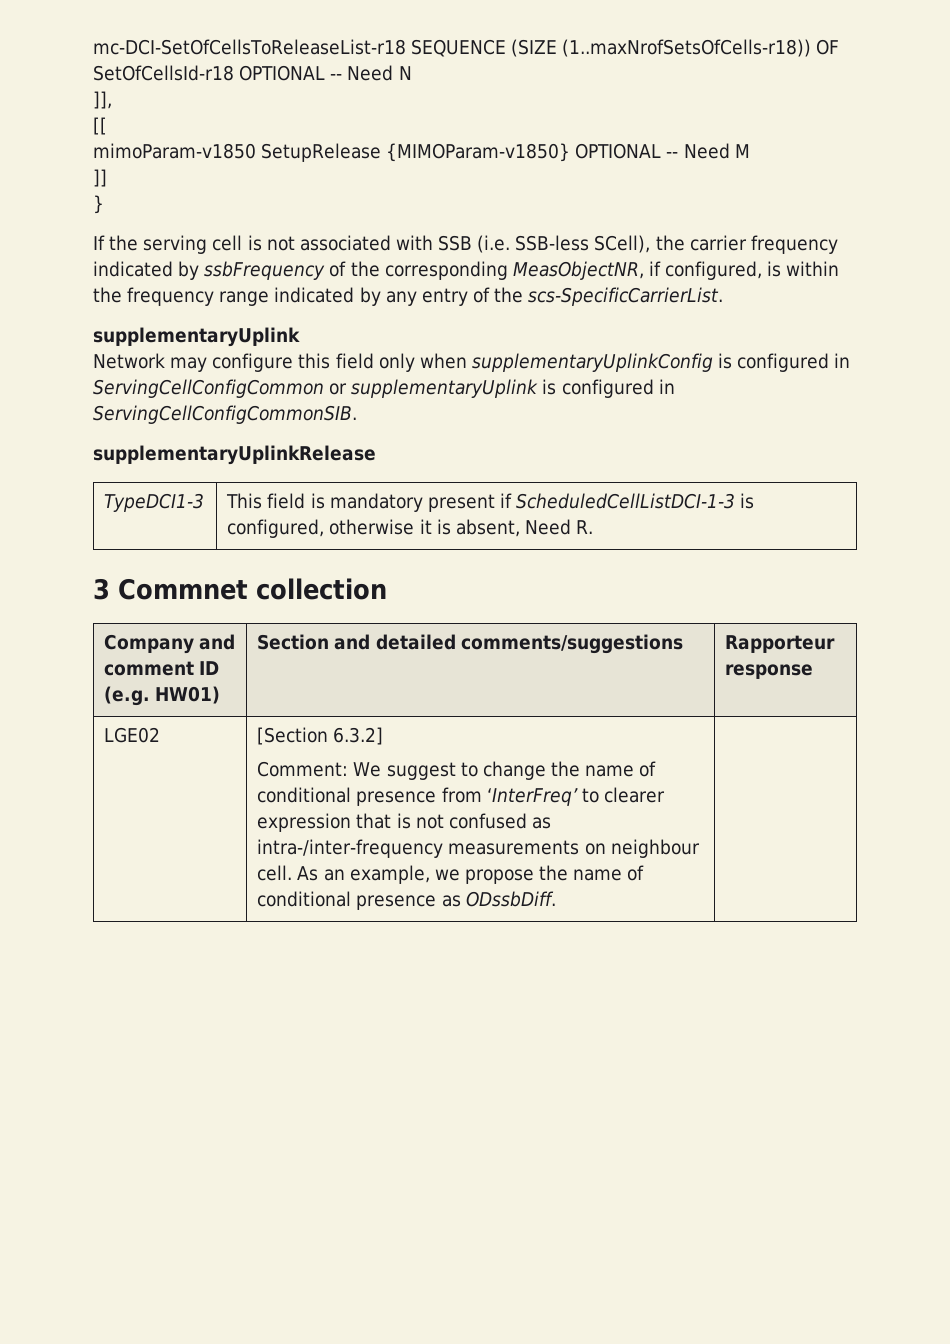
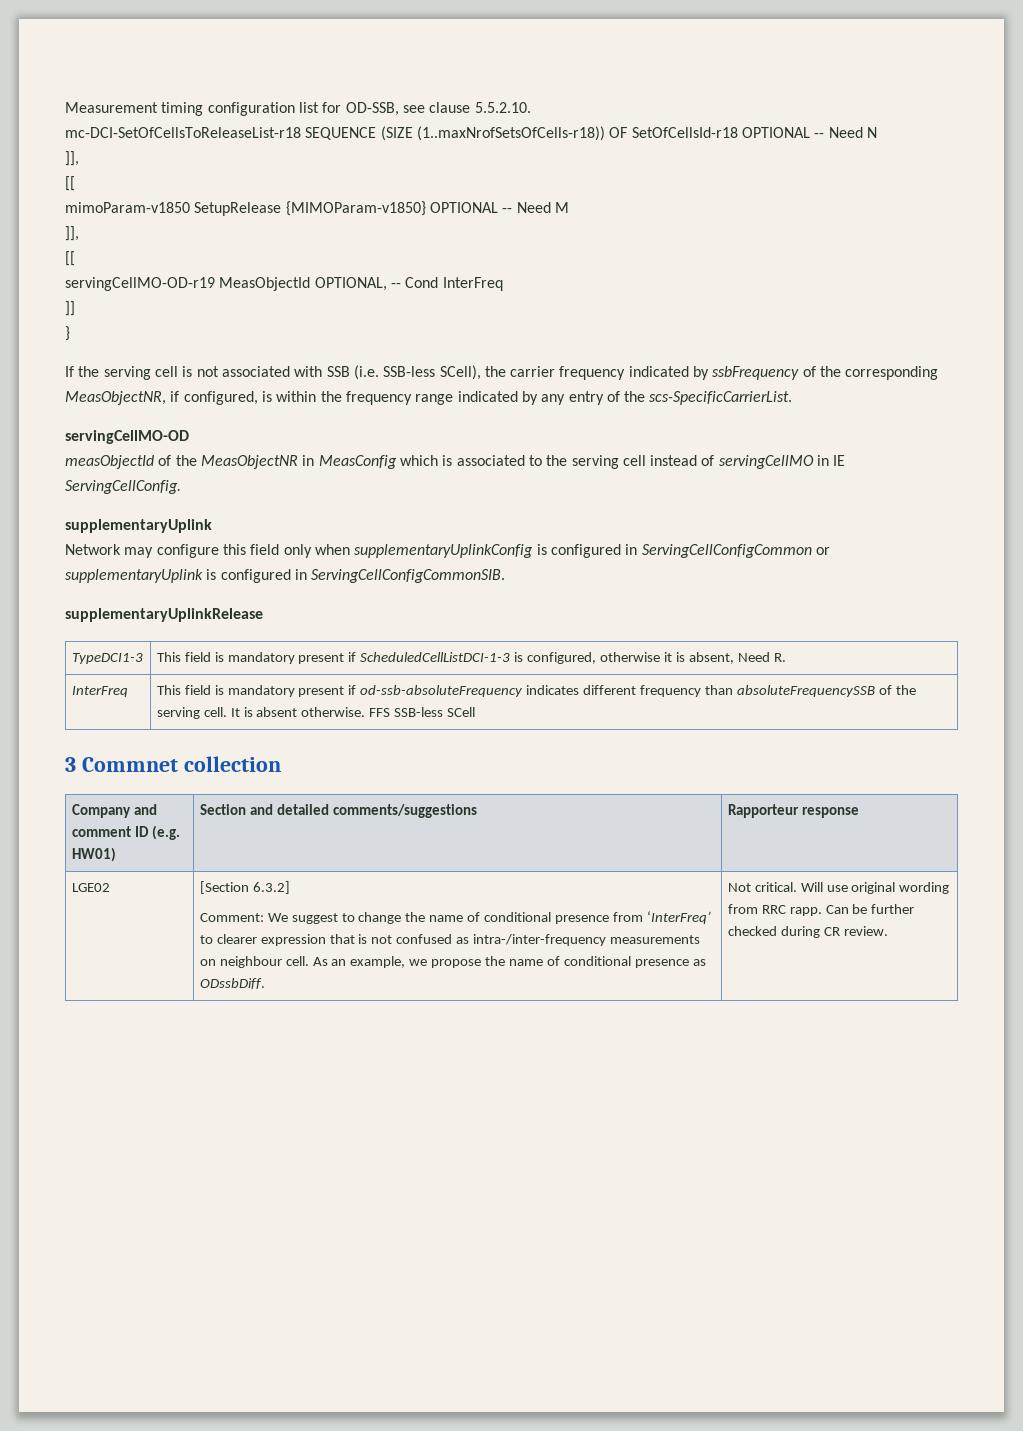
(93, 47) none -> [65,102,531,116] Measurement timing configuration list for OD-SSB, see clause 5.5.2.10. //
(750, 151) none -> [65,226,79,241] [65,251,75,266] [65,277,503,291] // ]], // [[ // servingCellMO-OD-r19 MeasObjectId OPTIONAL, -- Cond InterFreq
(724, 296) none -> [65,430,189,444] [65,455,846,469] [65,480,181,494] // servingCellMO-OD // measObjectId of the MeasObjectNR in MeasConfig which is associated to the serving cell instead of servingCellMO in IE ServingCellConfig.
(594, 527) none -> [71,686,128,697] [156,685,916,697] [156,707,476,719] // InterFreq | This field is mandatory present if od-ssb-absoluteFrequency indicates different frequency than absoluteFrequencySSB of the serving cell. It is absent otherwise. FFS SSB-less SCell
(556, 899) none -> [727,882,950,894] [727,904,915,916] [727,926,888,938] Not critical. Will use original wording from RRC rapp. Can be further checked during CR review.

